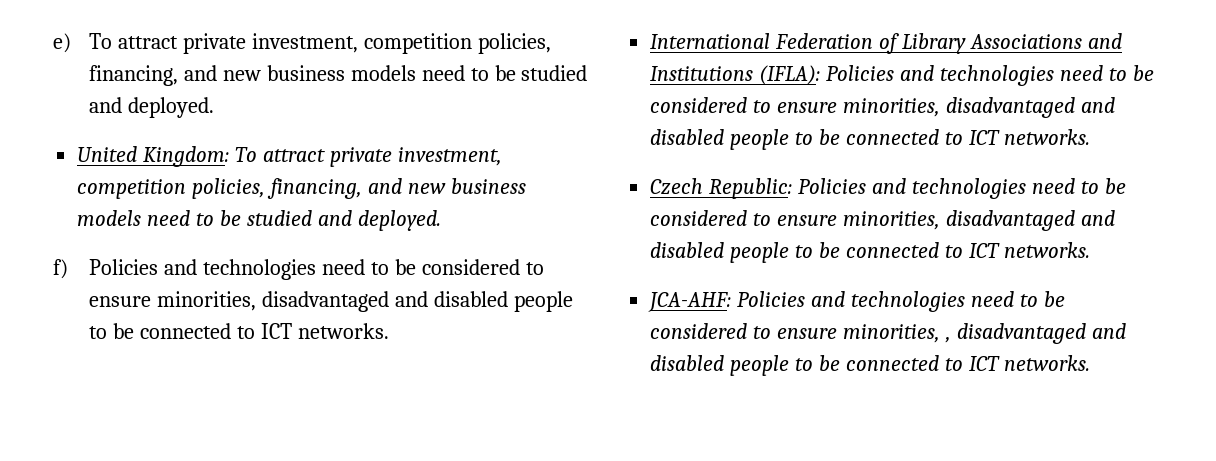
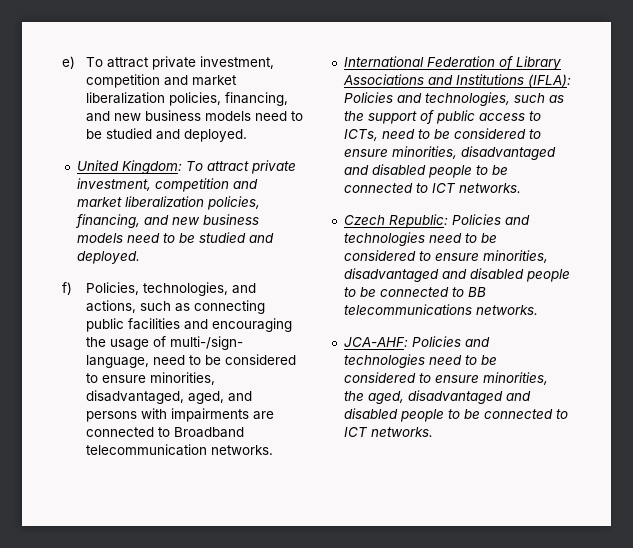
(472, 43) none -> [164,75,238,86] [86,92,166,104] and market liberalization
(187, 189) none -> [232,179,258,189] [76,196,204,207] and market liberalization
[88,259,544,280] [88,291,573,312] [88,323,292,339] Policies and technologies need to be considered to ensure minorities, disadvantaged and disabled people to be connected to ICT -> [86,282,257,296] [86,300,266,314] [86,318,293,332] [86,336,244,350] [86,354,297,368] [86,372,216,385] [86,390,253,404] [86,408,275,422] [86,427,245,438] [86,444,208,456] Policies, technologies, and actions, such as connecting public facilities and encouraging the usage of multi-/sign- language, need to be considered to ensure minorities, disadvantaged, aged, and persons with impairments are connected to Broadband telecommunication
[939,65,1054,86] technologies -> [424,92,564,106] [343,110,541,124] [343,129,378,141] technologies, such as the support of public access to ICTs,
[968,243,1000,258] ICT -> [467,287,486,297] [343,304,472,315] BB telecommunications
[944,337,951,343] , -> [343,391,404,404] the aged,

